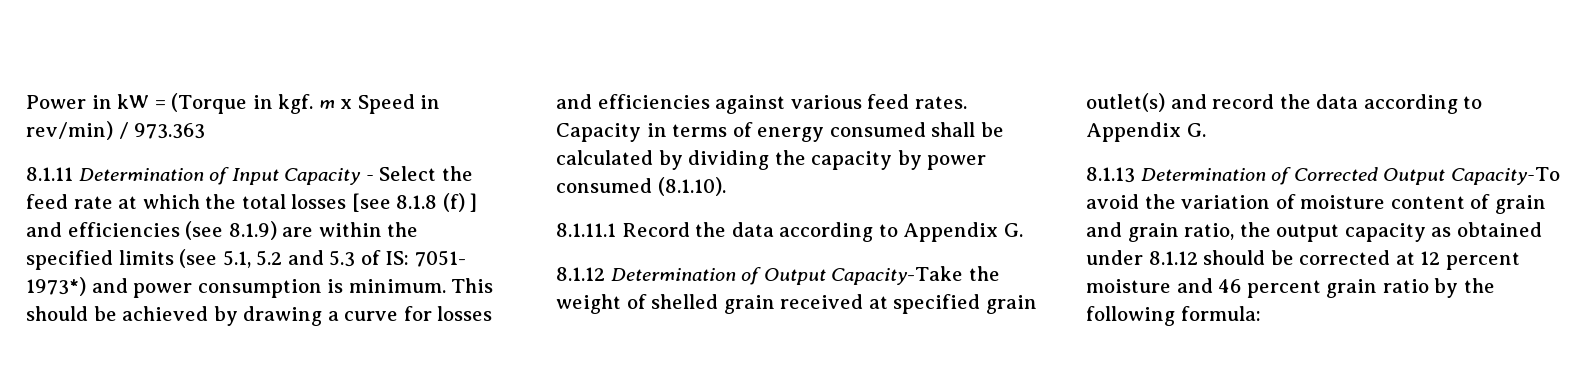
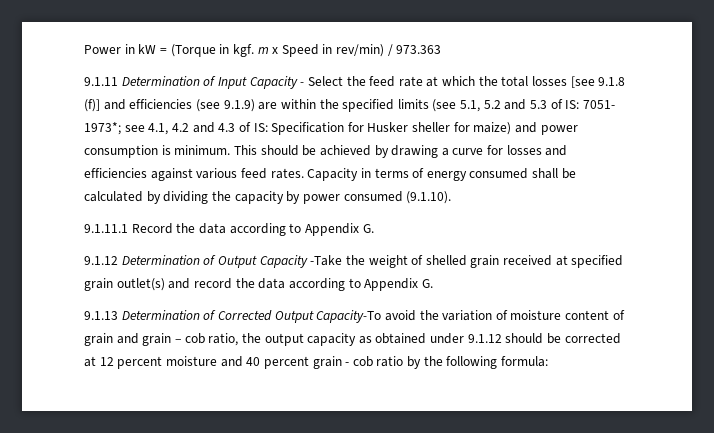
[26,167,73,181] 8.1.11 -> [84,77,118,86] 9.1.11
[396,193,478,212] 8.1.8 (f) ] -> [598,77,626,86] [84,99,100,112] 9.1.8 (f)]
[228,221,277,240] 8.1.9) -> [223,99,255,112] 9.1.9)
[26,277,86,296] 1973*) -> [84,122,512,135] 1973*; see 4.1, 4.2 and 4.3 of IS: Specification for Husker sheller for maize)
[657,177,726,196] [556,223,616,237] (8.1.10). // 8.1.11.1 -> [406,191,452,204] [84,224,128,233] (9.1.10). // 9.1.11.1
[556,267,605,281] 8.1.12 -> [84,256,118,265] 9.1.12
[831,266,964,285] Capacity-Take -> [259,255,343,268] Capacity -Take
[1086,167,1135,183] 8.1.13 -> [84,311,118,320] 9.1.13
(1179, 232) none -> [174,333,205,344] – cob
[1148,251,1198,265] 8.1.12 -> [467,334,502,343] 9.1.12
[1218,279,1242,293] 46 -> [246,357,261,366] 40
(1378, 288) none -> [345,356,373,367] - cob

